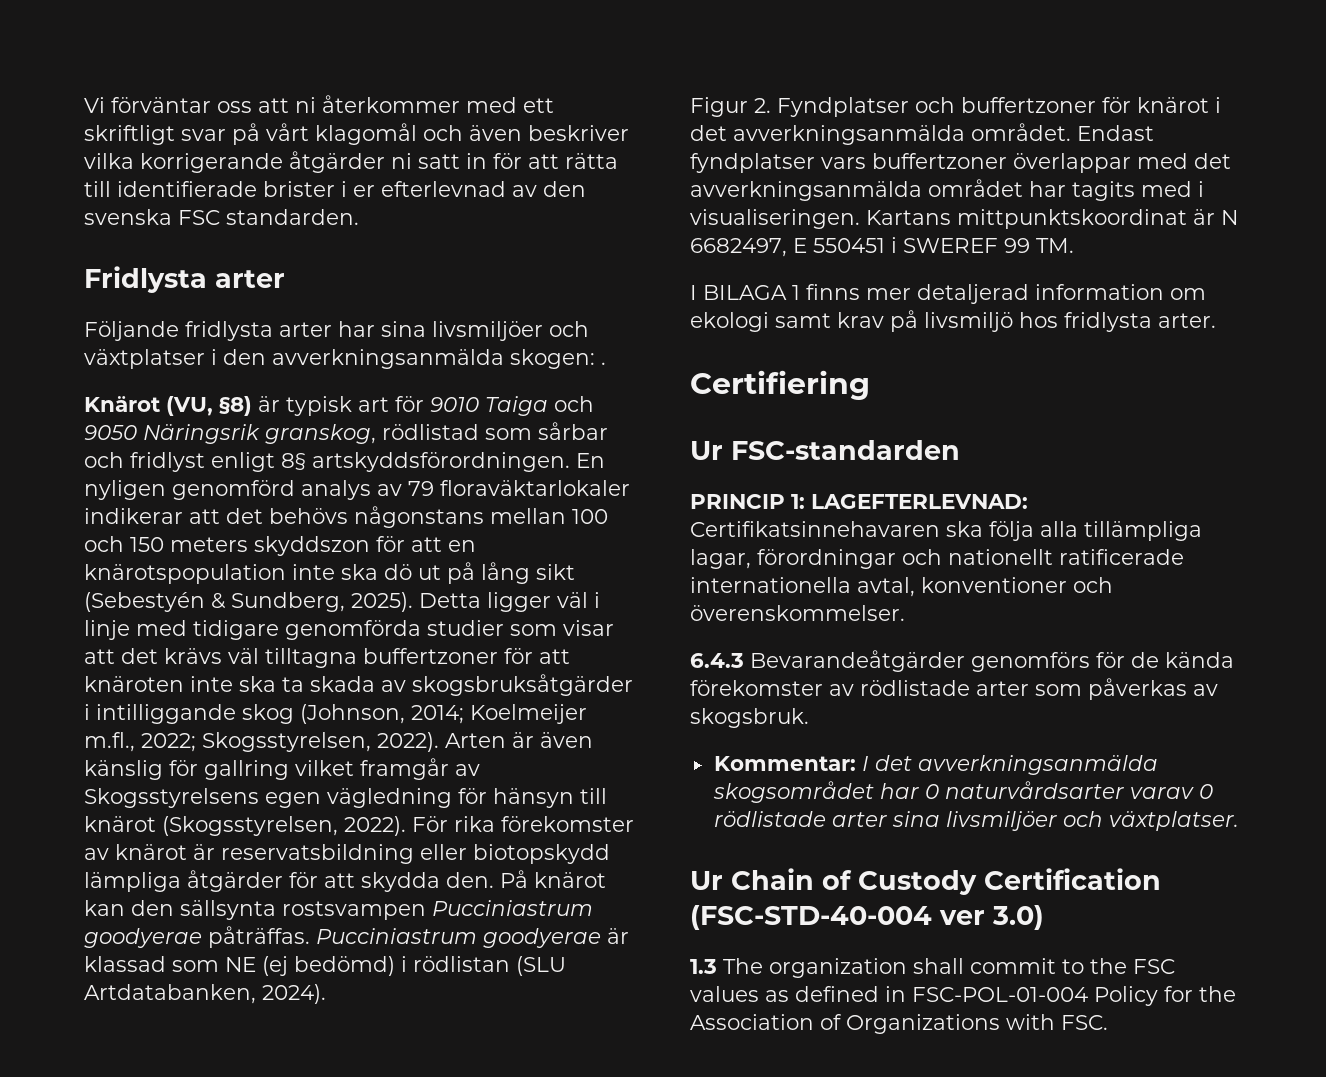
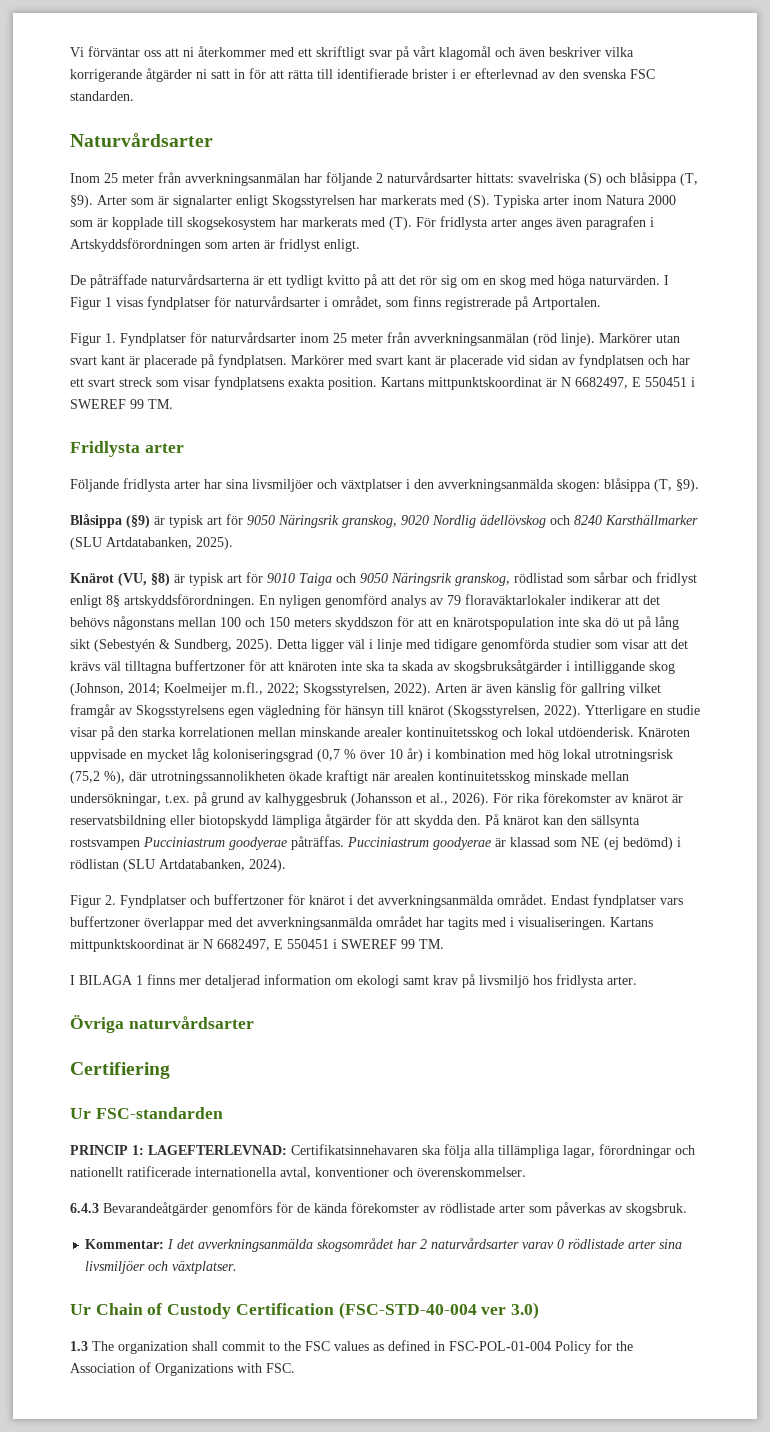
(359, 217) none -> [70,133,213,147] [70,172,698,186] [70,195,676,208] [70,216,654,230] [70,238,360,252] [70,274,669,288] [70,296,601,310] [70,332,680,346] [70,354,690,368] [70,376,695,390] [70,399,173,409] // Naturvårdsarter // Inom 25 meter från avverkningsanmälan har följande 2 naturvårdsarter hittats: svavelriska (S) och blåsippa (T, §9). Arter som är signalarter enligt Skogsstyrelsen har markerats med (S). Typiska arter inom Natura 2000 som är kopplade till skogsekosystem har markerats med (T). För fridlysta arter anges även paragrafen i Artskyddsförordningen som arten är fridlyst enligt. // De påträffade naturvårdsarterna är ett tydligt kvitto på att det rör sig om en skog med höga naturvärden. I Figur 1 visas fyndplatser för naturvårdsarter i området, som finns registrerade på Artportalen. // Figur 1. Fyndplatser för naturvårdsarter inom 25 meter från avverkningsanmälan (röd linje). Markörer utan svart kant är placerade på fyndplatsen. Markörer med svart kant är placerade vid sidan av fyndplatsen och har ett svart streck som visar fyndplatsens exakta position. Kartans mittpunktskoordinat är N 6682497, E 550451 i SWEREF 99 TM.
[601,362,606,365] . -> [604,478,699,492] [70,514,698,528] [70,537,233,550] blåsippa (T, §9). // Blåsippa (§9) är typisk art för 9050 Näringsrik granskog, 9020 Nordlig ädellövskog och 8240 Karsthällmarker (SLU Artdatabanken, 2025).
(406, 826) none -> [585,705,700,718] [70,726,690,740] [70,748,673,762] [70,770,629,784] [70,792,489,806] Ytterligare en studie visar på den starka korrelationen mellan minskande arealer kontinuitetsskog och lokal utdöenderisk. Knäroten uppvisade en mycket låg koloniseringsgrad (0,7 % över 10 år) i kombination med hög lokal utrotningsrisk (75,2 %), där utrotningssannolikheten ökade kraftigt när arealen kontinuitetsskog minskade mellan undersökningar, t.ex. på grund av kalhyggesbruk (Johansson et al., 2026).
(1216, 320) none -> [70,1015,254,1033] // Övriga naturvårdsarter
[924,784,939,799] 0 -> [420,1239,428,1249] 2

